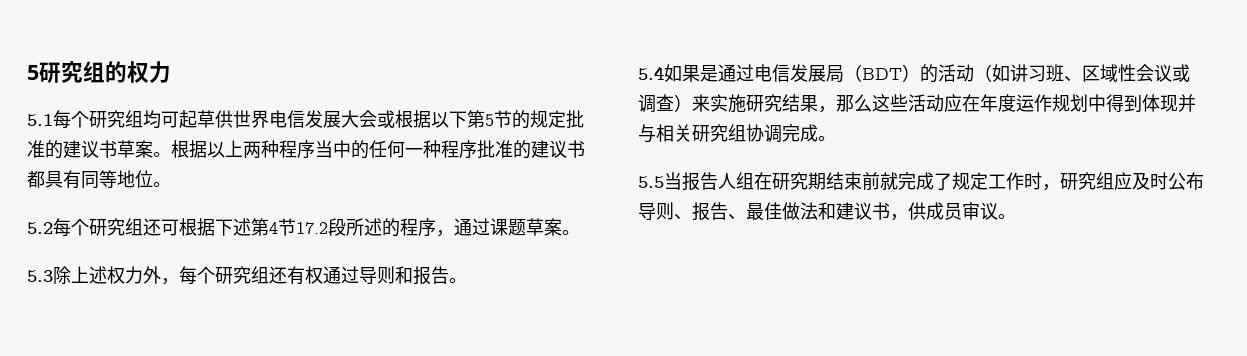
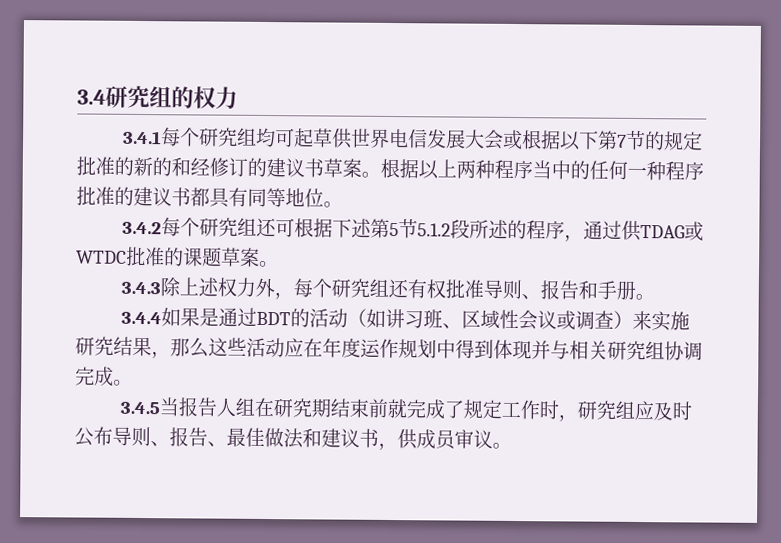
[27,65,39,80] 5 -> [77,89,106,105] 3.4
[27,114,53,126] 5.1 -> [122,130,162,145] 3.4.1
[485,114,494,126] 5 -> [616,134,627,148] 7
(63, 149) none -> [133,156,267,178] 新的和经修订的
[27,222,53,234] 5.2 -> [121,221,162,235] 3.4.2
[269,218,328,236] 4节17.2 -> [388,218,451,239] 5节5.1.2
(490, 227) none -> [620,220,704,242] [76,246,184,267] 供TDAG或WTDC批准的
[27,270,53,282] 5.3 -> [120,281,161,295] 3.4.3
[323,266,467,285] [638,66,664,80] 通过导则和报告。 // 5.4 -> [444,279,655,301] [120,311,162,325] 批准导则、报告和手册。 // 3.4.4
[754,64,920,83] 电信发展局（BDT） -> [255,311,291,326] BDT
[638,176,664,188] 5.5 -> [119,401,160,415] 3.4.5

